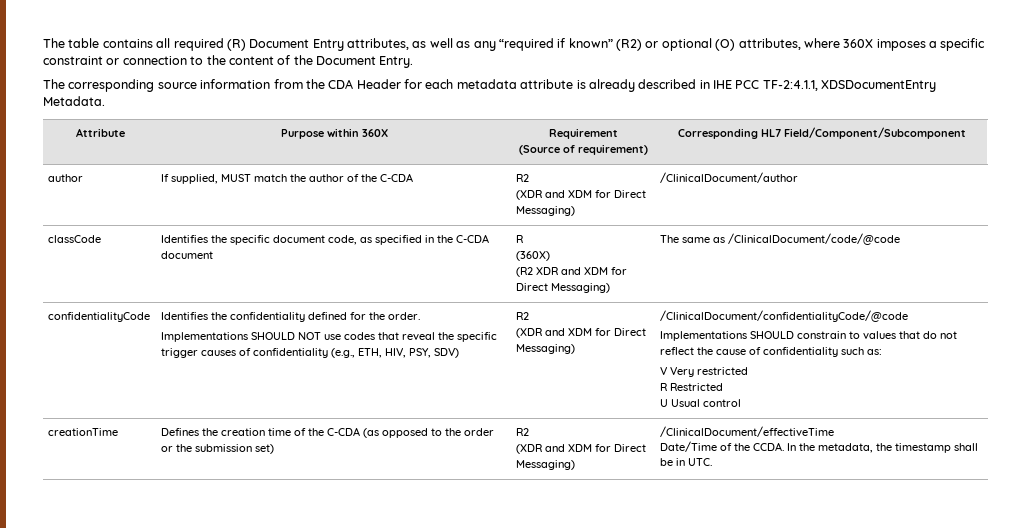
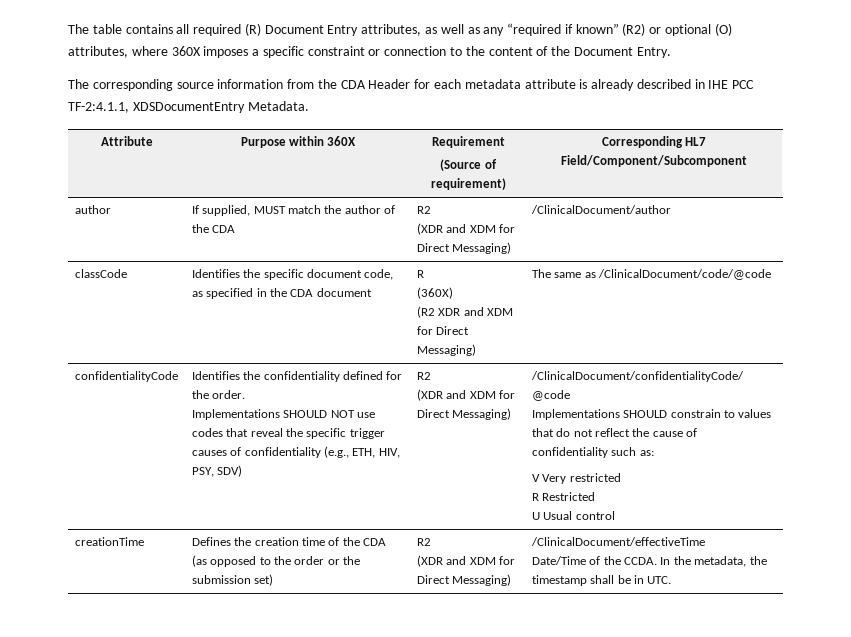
[380,173,414,182] C-CDA -> [212,225,236,233] CDA
[456,234,490,243] C-CDA -> [290,289,314,297] CDA
[327,427,361,436] C-CDA -> [363,538,387,546] CDA

